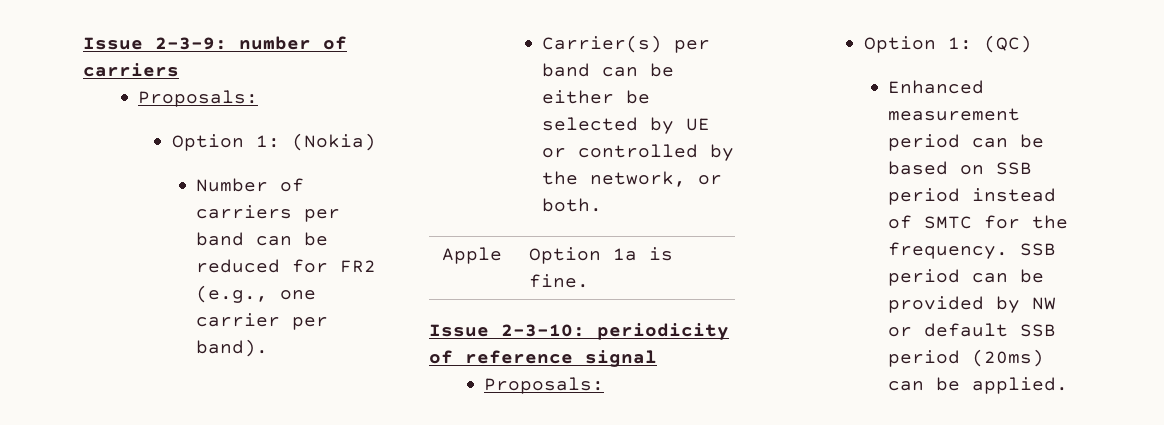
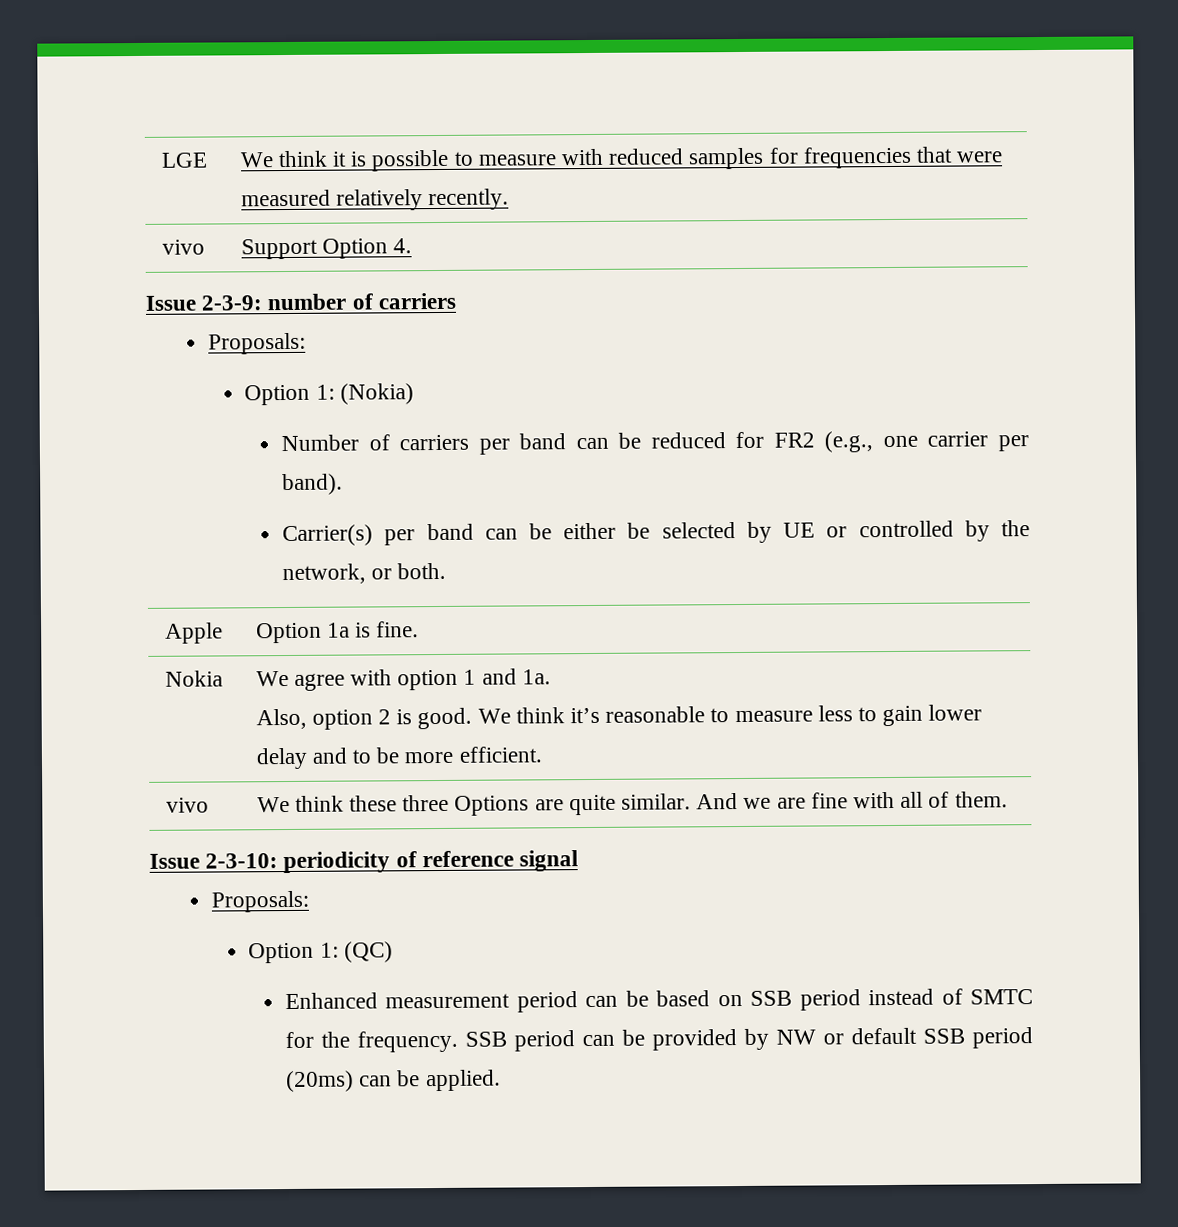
(83, 43) none -> [160,152,208,168] [239,146,1004,172] [240,188,509,211] [161,239,205,255] [240,238,412,260] LGE | We think it is possible to measure with reduced samples for frequencies that were measured relatively recently. // vivo | Support Option 4. //
(590, 281) none -> [164,670,223,687] [255,668,551,691] [255,704,983,730] [255,746,542,770] [165,797,209,813] [256,791,1008,816] // Nokia | We agree with option 1 and 1a. // Also, option 2 is good. We think it’s reasonable to measure less to gain lower delay and to be more efficient. // vivo | We think these three Options are quite similar. And we are fine with all of them.

